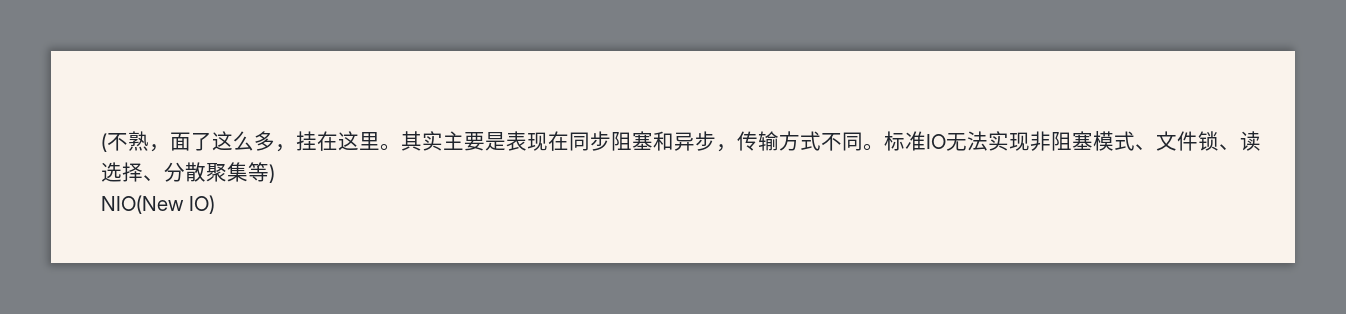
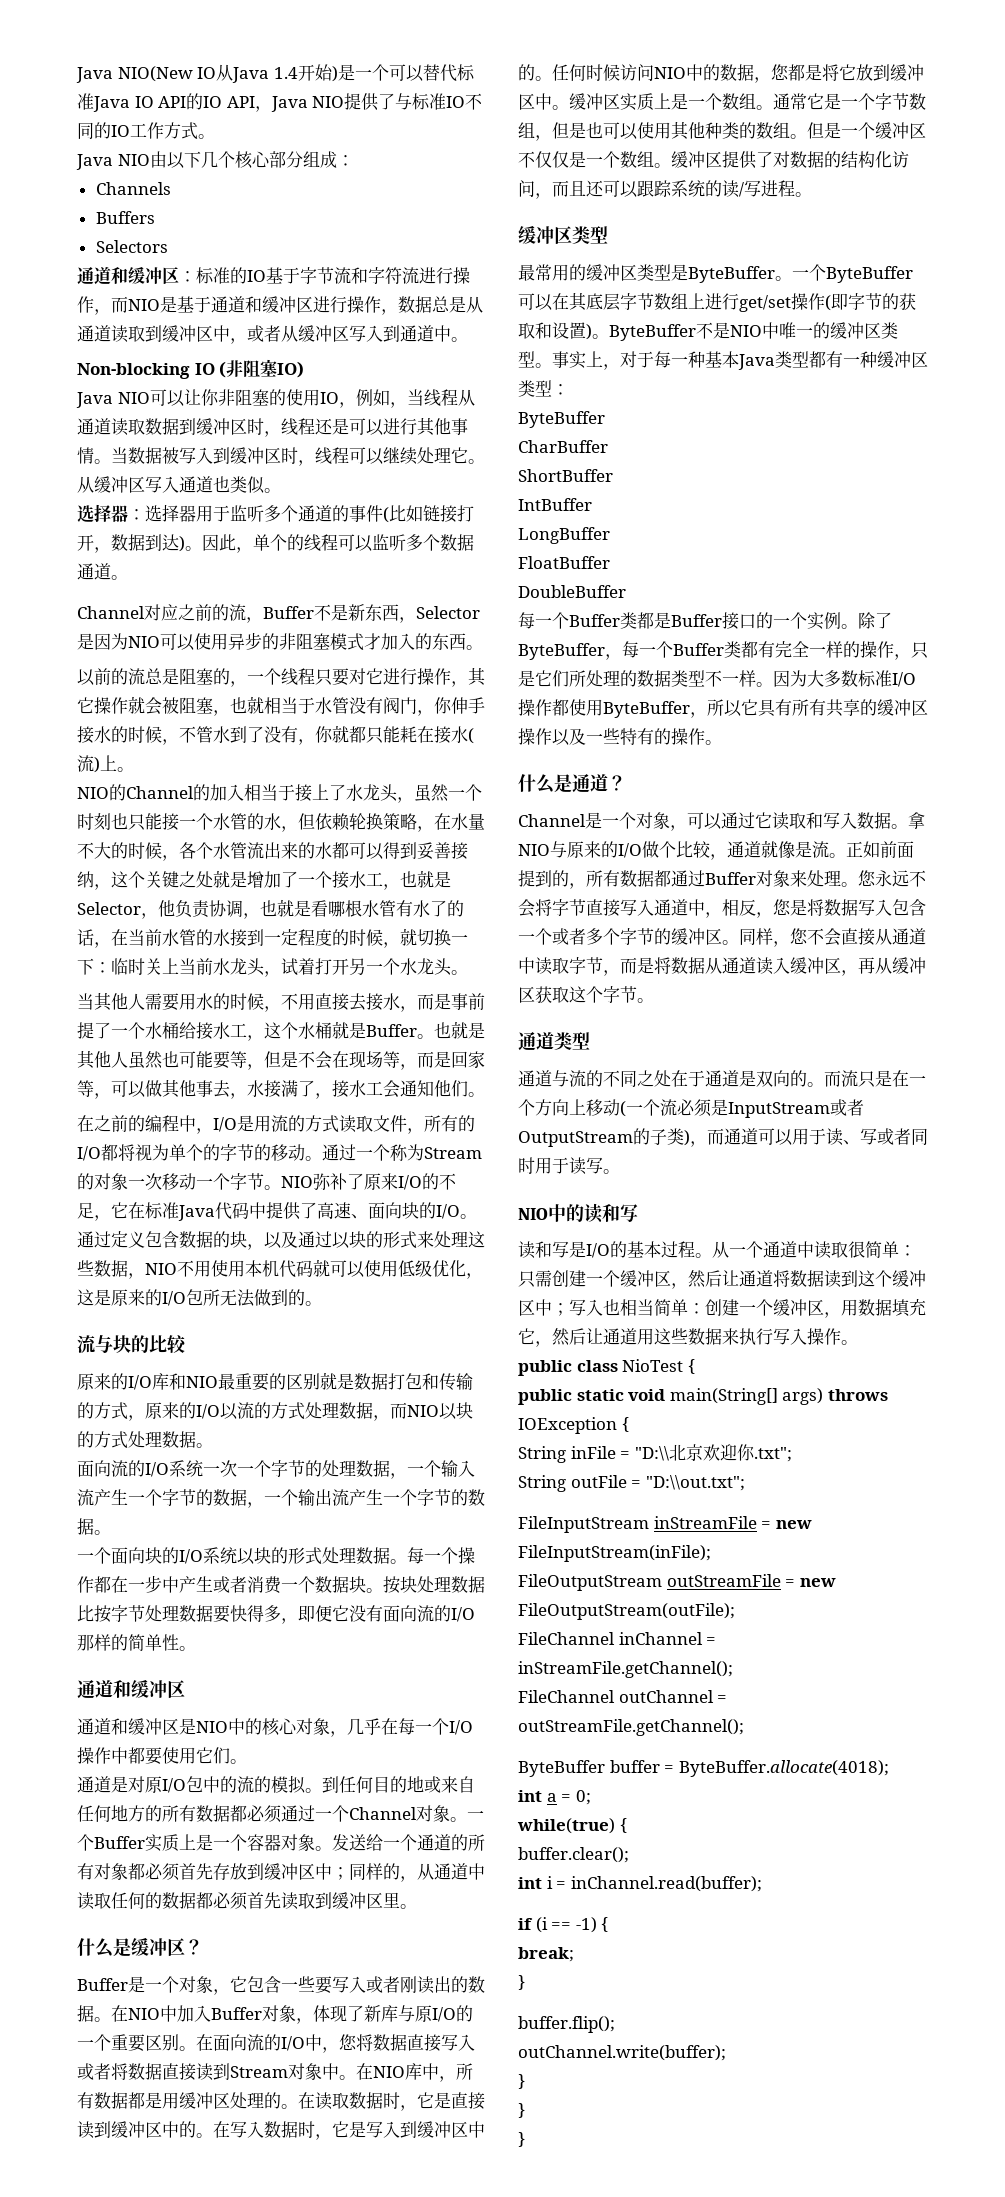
[101,131,1261,152] [101,162,275,183] [101,195,215,214] (不熟，面了这么多，挂在这里。其实主要是表现在同步阻塞和异步，传输方式不同。标准IO无法实现非阻塞模式、文件锁、读选择、分散聚集等) // NIO(New IO) -> [76,64,475,83] [77,93,483,112] [77,122,215,140] [76,151,354,170] [95,182,171,195] [95,211,155,224] [95,240,168,253] [77,266,470,285] [77,296,483,315] [77,325,468,344] [77,359,305,379] [76,389,475,408] [77,417,468,437] [77,447,485,466] [77,476,281,494] [77,504,474,523] [77,534,474,553] [77,563,128,580] [77,604,480,623] [77,632,483,651] [77,667,486,687] [77,696,485,716] [77,725,474,745] [77,755,134,773] [77,784,482,803] [77,813,485,832] [77,842,468,861] [77,870,451,890] [77,899,464,919] [77,928,468,948] [77,958,468,977] [77,992,485,1012] [77,1021,485,1041] [77,1050,485,1070] [77,1079,485,1099] [77,1115,475,1134] [77,1144,482,1161] [77,1173,456,1190] [77,1202,477,1221] [77,1231,485,1250] [77,1259,483,1279] [77,1289,322,1307] [77,1335,187,1353] [77,1372,473,1391] [77,1402,473,1421] [77,1431,213,1449] [77,1460,475,1479] [77,1489,485,1508] [77,1518,111,1535] [77,1547,475,1565] [77,1575,485,1594] [77,1605,475,1624] [77,1634,196,1651] [77,1680,185,1699] [77,1718,473,1737] [77,1747,247,1765] [77,1775,475,1794] [77,1805,484,1823] [77,1834,485,1852] [77,1863,485,1882] [77,1892,417,1910] [77,1938,203,1957] [77,1976,485,1995] [77,2005,473,2024] [77,2034,475,2053] [77,2063,473,2082] [77,2092,485,2111] [77,2121,485,2140] [518,64,924,83] [518,93,926,111] [518,121,926,141] [518,151,909,169] [518,180,812,199] [518,226,608,244] [518,264,913,283] [518,292,916,312] [518,322,898,341] [518,351,928,370] [518,380,569,397] [518,411,605,428] [518,440,608,453] [518,469,613,482] [518,498,592,511] [518,527,610,544] [518,556,610,569] [518,585,626,598] [518,612,892,630] [518,641,928,660] [518,670,916,687] [518,699,928,718] [518,728,722,746] [518,774,626,793] [518,812,925,831] [518,840,914,860] [518,870,926,889] [518,899,926,918] [518,928,926,947] [518,957,926,976] [518,986,654,1003] [518,1032,590,1051] [518,1070,926,1088] [518,1099,864,1118] [518,1128,928,1147] [518,1157,620,1175] [518,1203,638,1223] [518,1241,916,1259] [518,1270,926,1289] [518,1298,926,1318] [518,1328,858,1347] [518,1359,695,1376] [518,1388,888,1405] [518,1417,629,1434] [518,1444,792,1463] [518,1475,745,1492] [518,1516,812,1533] [518,1545,711,1562] [518,1574,836,1591] [518,1603,735,1620] [518,1632,717,1645] [518,1661,733,1678] [518,1690,728,1703] [518,1719,744,1736] [518,1760,889,1777] [518,1790,591,1805] [517,1818,627,1834] [518,1847,629,1863] [518,1876,762,1892] [518,1917,609,1933] [518,1947,574,1962] [518,1975,525,1990] [518,2016,615,2033] [518,2045,726,2061] [518,2074,525,2089] [518,2103,525,2118] [518,2132,525,2147] Java NIO(New IO从Java 1.4开始)是一个可以替代标准Java IO API的IO API，Java NIO提供了与标准IO不同的IO工作方式。 // Java NIO由以下几个核心部分组成： // Channels // Buffers // Selectors // 通道和缓冲区：标准的IO基于字节流和字符流进行操作，而NIO是基于通道和缓冲区进行操作，数据总是从通道读取到缓冲区中，或者从缓冲区写入到通道中。 // Non-blocking IO (非阻塞IO) // Java NIO可以让你非阻塞的使用IO，例如，当线程从通道读取数据到缓冲区时，线程还是可以进行其他事情。当数据被写入到缓冲区时，线程可以继续处理它。从缓冲区写入通道也类似。 // 选择器：选择器用于监听多个通道的事件(比如链接打开，数据到达)。因此，单个的线程可以监听多个数据通道。 // Channel对应之前的流，Buffer不是新东西，Selector是因为NIO可以使用异步的非阻塞模式才加入的东西。 // 以前的流总是阻塞的，一个线程只要对它进行操作，其它操作就会被阻塞，也就相当于水管没有阀门，你伸手接水的时候，不管水到了没有，你就都只能耗在接水(流)上。 // NIO的Channel的加入相当于接上了水龙头，虽然一个时刻也只能接一个水管的水，但依赖轮换策略，在水量不大的时候，各个水管流出来的水都可以得到妥善接纳，这个关键之处就是增加了一个接水工，也就是Selector，他负责协调，也就是看哪根水管有水了的话，在当前水管的水接到一定程度的时候，就切换一下：临时关上当前水龙头，试着打开另一个水龙头。 // 当其他人需要用水的时候，不用直接去接水，而是事前提了一个水桶给接水工，这个水桶就是Buffer。也就是其他人虽然也可能要等，但是不会在现场等，而是回家等，可以做其他事去，水接满了，接水工会通知他们。 // 在之前的编程中，I/O是用流的方式读取文件，所有的I/O都将视为单个的字节的移动。通过一个称为Stream的对象一次移动一个字节。NIO弥补了原来I/O的不足，它在标准Java代码中提供了高速、面向块的I/O。通过定义包含数据的块，以及通过以块的形式来处理这些数据，NIO不用使用本机代码就可以使用低级优化，这是原来的I/O包所无法做到的。 // 流与块的比较 // 原来的I/O库和NIO最重要的区别就是数据打包和传输的方式，原来的I/O以流的方式处理数据，而NIO以块的方式处理数据。 // 面向流的I/O系统一次一个字节的处理数据，一个输入流产生一个字节的数据，一个输出流产生一个字节的数据。 // 一个面向块的I/O系统以块的形式处理数据。每一个操作都在一步中产生或者消费一个数据块。按块处理数据比按字节处理数据要快得多，即便它没有面向流的I/O那样的简单性。 // 通道和缓冲区 // 通道和缓冲区是NIO中的核心对象，几乎在每一个I/O操作中都要使用它们。 // 通道是对原I/O包中的流的模拟。到任何目的地或来自任何地方的所有数据都必须通过一个Channel对象。一个Buffer实质上是一个容器对象。发送给一个通道的所有对象都必须首先存放到缓冲区中；同样的，从通道中读取任何的数据都必须首先读取到缓冲区里。 // 什么是缓冲区？ // Buffer是一个对象，它包含一些要写入或者刚读出的数据。在NIO中加入Buffer对象，体现了新库与原I/O的一个重要区别。在面向流的I/O中，您将数据直接写入或者将数据直接读到Stream对象中。在NIO库中，所有数据都是用缓冲区处理的。在读取数据时，它是直接读到缓冲区中的。在写入数据时，它是写入到缓冲区中的。任何时候访问NIO中的数据，您都是将它放到缓冲区中。缓冲区实质上是一个数组。通常它是一个字节数组，但是也可以使用其他种类的数组。但是一个缓冲区不仅仅是一个数组。缓冲区提供了对数据的结构化访问，而且还可以跟踪系统的读/写进程。 // 缓冲区类型 // 最常用的缓冲区类型是ByteBuffer。一个ByteBuffer可以在其底层字节数组上进行get/set操作(即字节的获取和设置)。ByteBuffer不是NIO中唯一的缓冲区类型。事实上，对于每一种基本Java类型都有一种缓冲区类型： // ByteBuffer // CharBuffer // ShortBuffer // IntBuffer // LongBuffer // FloatBuffer // DoubleBuffer // 每一个Buffer类都是Buffer接口的一个实例。除了ByteBuffer，每一个Buffer类都有完全一样的操作，只是它们所处理的数据类型不一样。因为大多数标准I/O操作都使用ByteBuffer，所以它具有所有共享的缓冲区操作以及一些特有的操作。 // 什么是通道？ // Channel是一个对象，可以通过它读取和写入数据。拿NIO与原来的I/O做个比较，通道就像是流。正如前面提到的，所有数据都通过Buffer对象来处理。您永远不会将字节直接写入通道中，相反，您是将数据写入包含一个或者多个字节的缓冲区。同样，您不会直接从通道中读取字节，而是将数据从通道读入缓冲区，再从缓冲区获取这个字节。 // 通道类型 // 通道与流的不同之处在于通道是双向的。而流只是在一个方向上移动(一个流必须是InputStream或者OutputStream的子类)，而通道可以用于读、写或者同时用于读写。 // NIO中的读和写 // 读和写是I/O的基本过程。从一个通道中读取很简单：只需创建一个缓冲区，然后让通道将数据读到这个缓冲区中；写入也相当简单：创建一个缓冲区，用数据填充它，然后让通道用这些数据来执行写入操作。 // public class NioTest { // public static void main(String[] args) throws IOException { // String inFile = "D:\\北京欢迎你.txt"; // String outFile = "D:\\out.txt"; // FileInputStream inStreamFile = new FileInputStream(inFile); // FileOutputStream outStreamFile = new FileOutputStream(outFile); // FileChannel inChannel = inStreamFile.getChannel(); // FileChannel outChannel = outStreamFile.getChannel(); // ByteBuffer buffer = ByteBuffer.allocate(4018); // int a = 0; // while(true) { // buffer.clear(); // int i = inChannel.read(buffer); // if (i == -1) { // break; // } // buffer.flip(); // outChannel.write(buffer); // } // } // }

